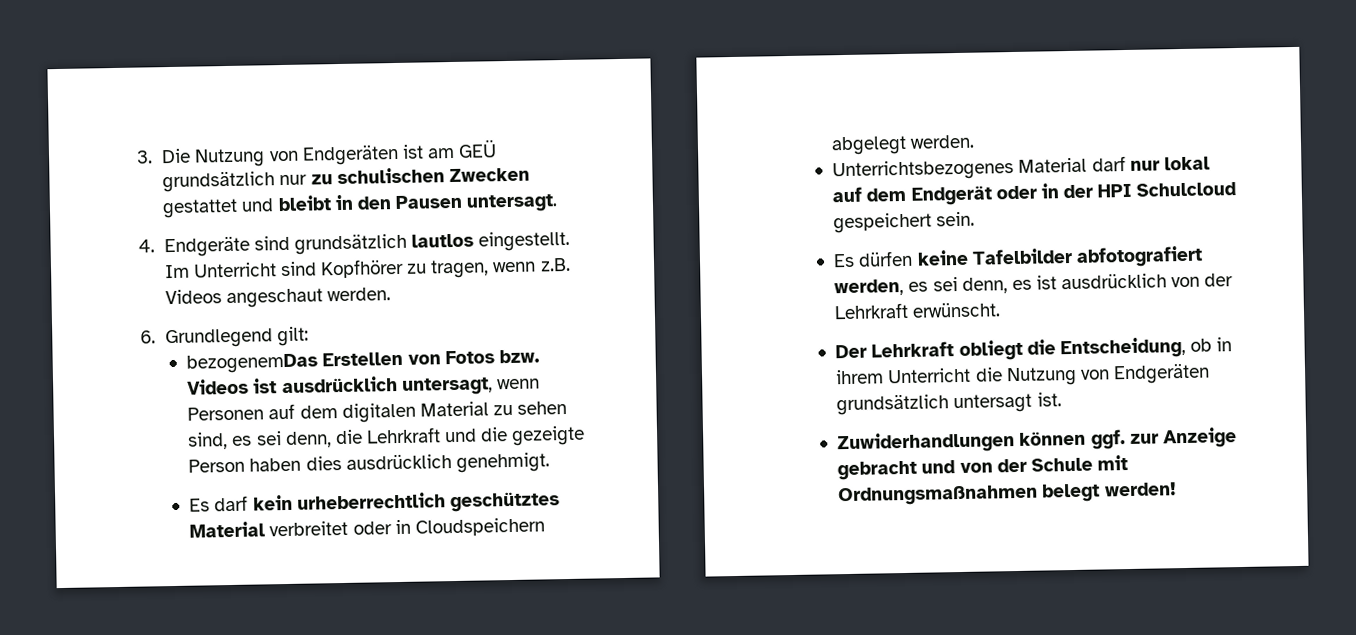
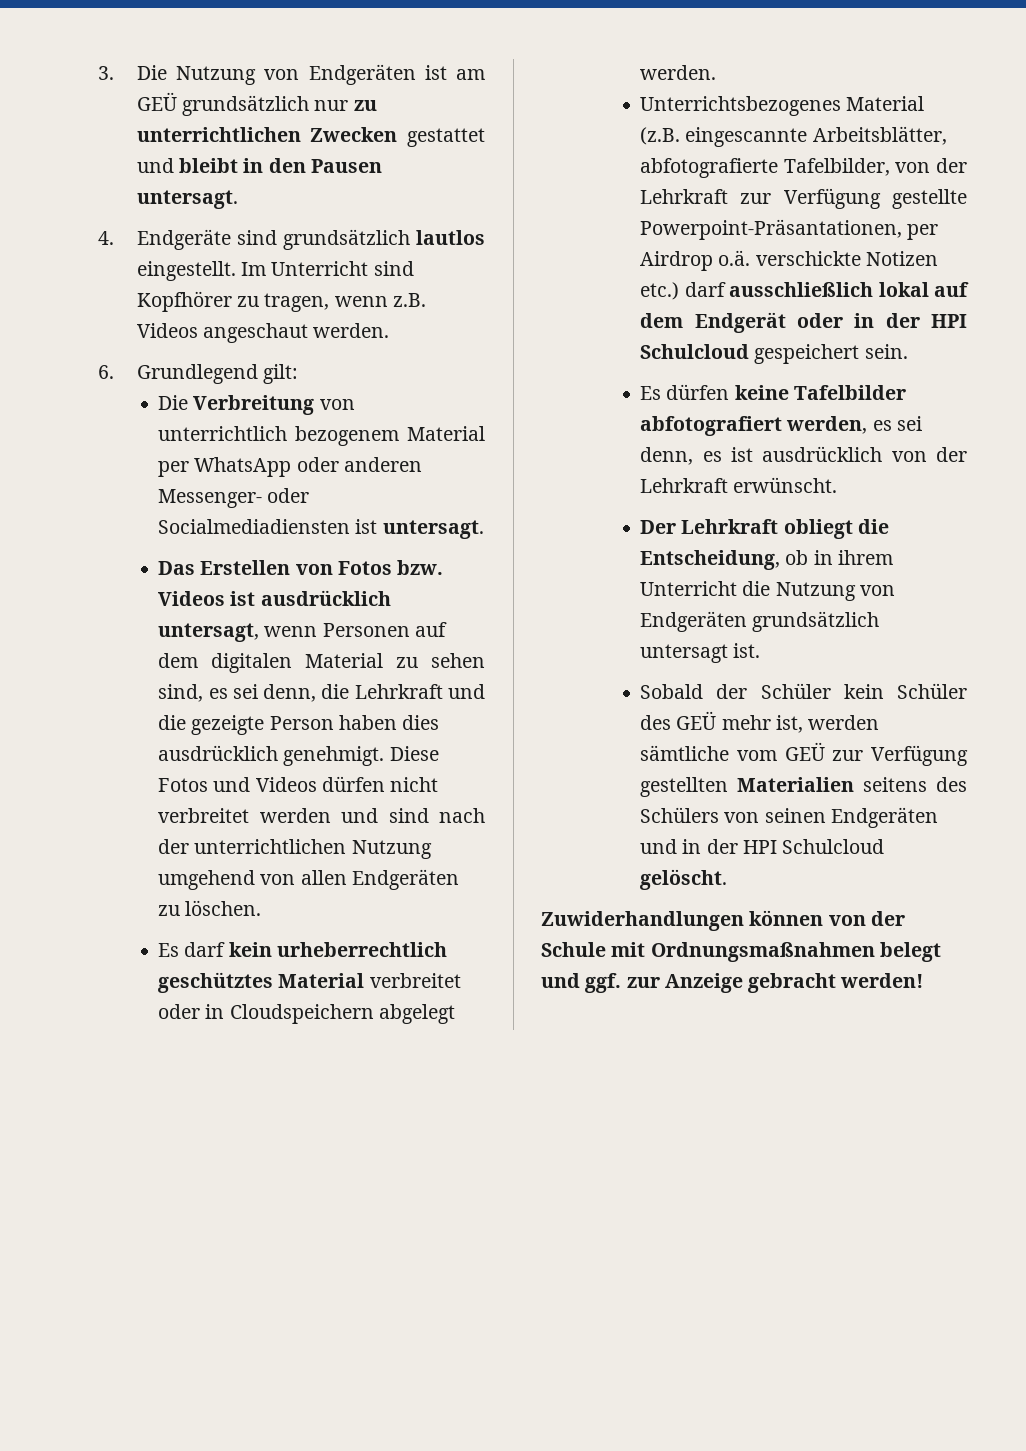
[336,167,445,185] schulischen -> [136,127,301,142] unterrichtlichen
[186,353,319,374] bezogenemDas -> [158,395,355,415] [158,426,486,446] [158,457,423,477] [158,488,310,508] [158,519,484,539] [158,561,196,575] Die Verbreitung von unterrichtlich bezogenem Material per WhatsApp oder anderen Messenger- oder Socialmediadiensten ist untersagt. // Das
(550, 462) none -> [389,746,439,761] [158,776,439,792] [158,808,486,823] [158,839,432,859] [158,869,460,890] [158,900,262,916] Diese Fotos und Videos dürfen nicht verbreitet werden und sind nach der unterrichtlichen Nutzung umgehend von allen Endgeräten zu löschen.
[1091,156,1160,172] darf nur -> [640,126,947,147] [640,158,967,178] [640,188,967,209] [640,219,939,240] [640,250,939,271] [640,282,874,300] (z.B. eingescannte Arbeitsblätter, abfotografierte Tafelbilder, von der Lehrkraft zur Verfügung gestellte Powerpoint-Präsantationen, per Airdrop o.ä. verschickte Notizen etc.) darf ausschließlich
[837,427,1237,455] [837,460,956,481] Zuwiderhandlungen können ggf. zur Anzeige gebracht und -> [640,683,967,699] [640,711,880,733] [640,742,968,766] [640,777,967,797] [640,807,939,828] [640,839,885,854] [640,869,728,890] [541,910,824,931] Sobald der Schüler kein Schüler des GEÜ mehr ist, werden sämtliche vom GEÜ zur Verfügung gestellten Materialien seitens des Schülers von seinen Endgeräten und in der HPI Schulcloud gelöscht. // Zuwiderhandlungen können
(1101, 493) none -> [541,973,837,993] und ggf. zur Anzeige gebracht

